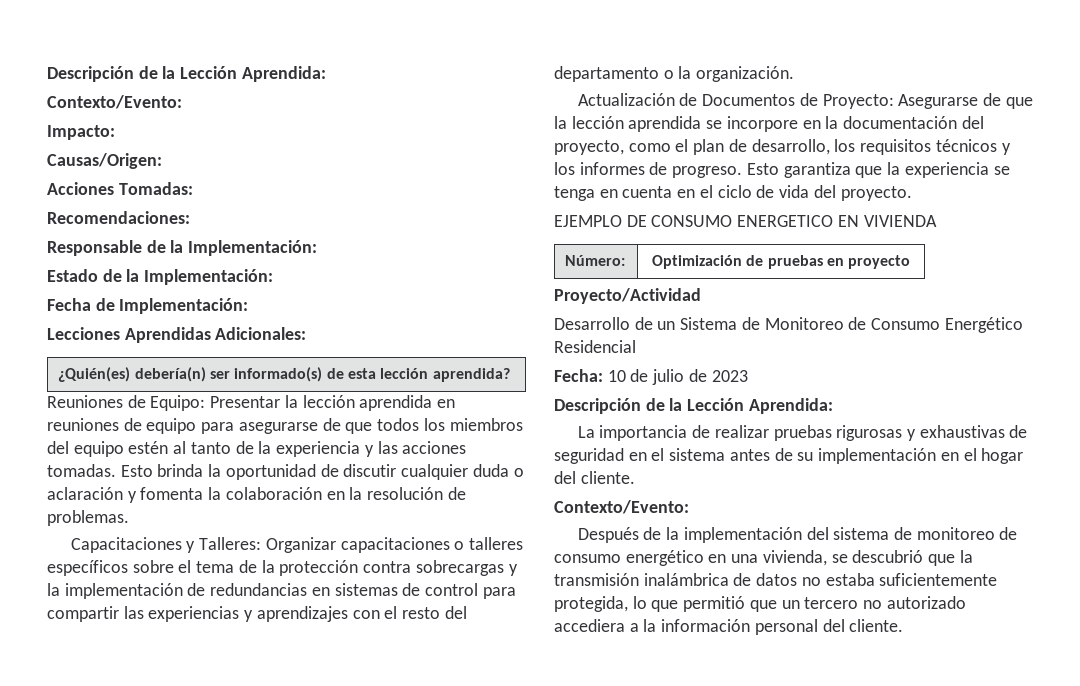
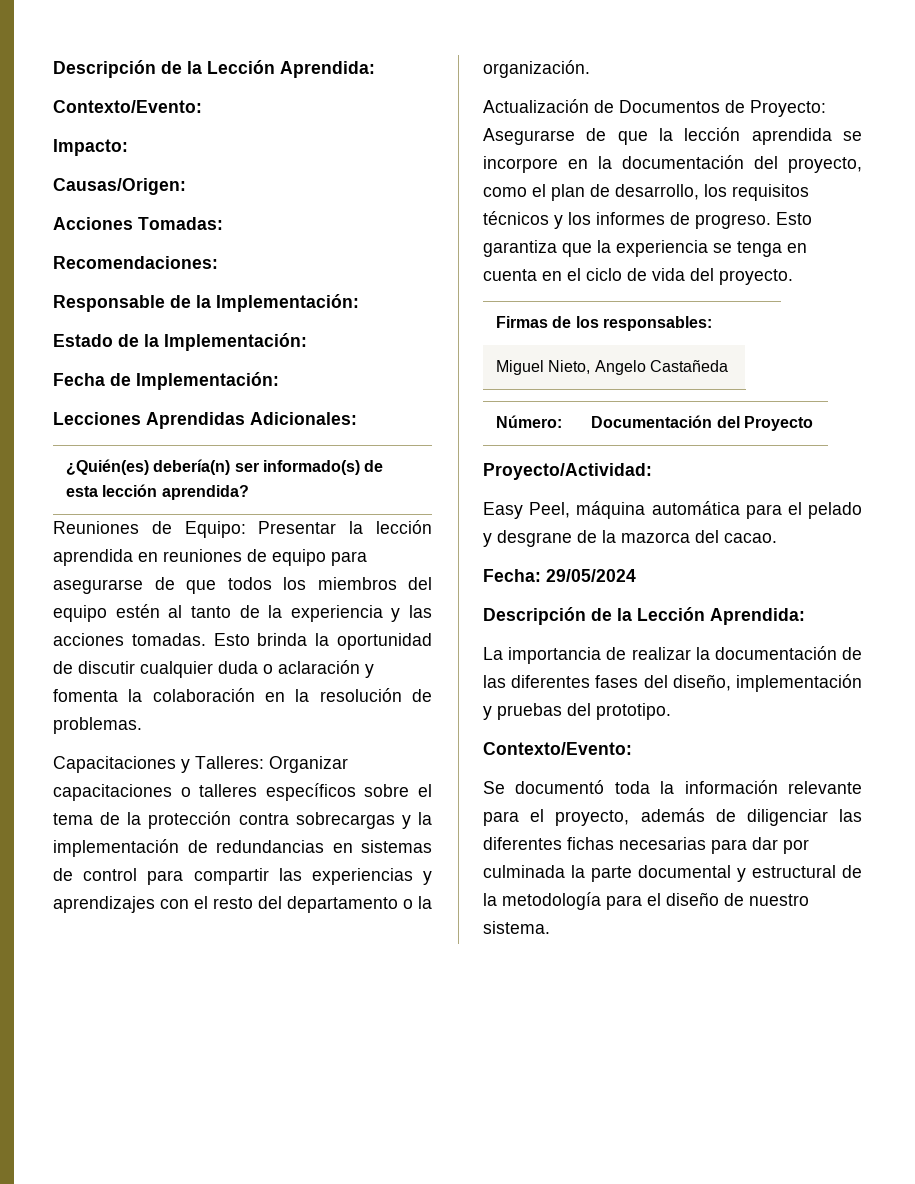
[554,215,937,227] [565,255,626,266] [651,255,911,269] [554,288,701,304] [554,317,1023,333] [554,340,636,353] [554,369,748,385] // EJEMPLO DE CONSUMO ENERGETICO EN VIVIENDA // Número: | Optimización de pruebas en proyecto // Proyecto/Actividad // Desarrollo de un Sistema de Monitoreo de Consumo Energético Residencial // Fecha: 10 de julio de 2023 -> [496,316,713,331] [496,360,729,375] [496,415,563,428] [591,415,813,431] [483,463,652,480] [483,501,862,519] [483,530,777,547] [483,569,636,582] // Firmas de los responsables: // Miguel Nieto, Angelo Castañeda // Número: | Documentación del Proyecto // Proyecto/Actividad: // Easy Peel, máquina automática para el pelado y desgrane de la mazorca del cacao. // Fecha: 29/05/2024
[773,425,1028,441] [554,448,1024,464] [554,471,635,484] [554,500,689,514] [577,527,1018,543] [554,550,973,566] [554,573,998,586] [554,596,966,612] [554,619,904,635] pruebas rigurosas y exhaustivas de seguridad en el sistema antes de su implementación en el hogar del cliente. // Contexto/Evento: // Después de la implementación del sistema de monitoreo de consumo energético en una vivienda, se descubrió que la transmisión inalámbrica de datos no estaba suficientemente protegida, lo que permitió que un tercero no autorizado accediera a la información personal del cliente. -> [695,646,862,660] [483,674,862,692] [483,703,671,720] [483,742,632,755] [483,780,862,794] [483,808,862,826] [483,837,809,854] [483,865,862,882] [483,892,809,910] [483,921,550,934] la documentación de las diferentes fases del diseño, implementación y pruebas del prototipo. // Contexto/Evento: // Se documentó toda la información relevante para el proyecto, además de diligenciar las diferentes fichas necesarias para dar por culminada la parte documental y estructural de la metodología para el diseño de nuestro sistema.

